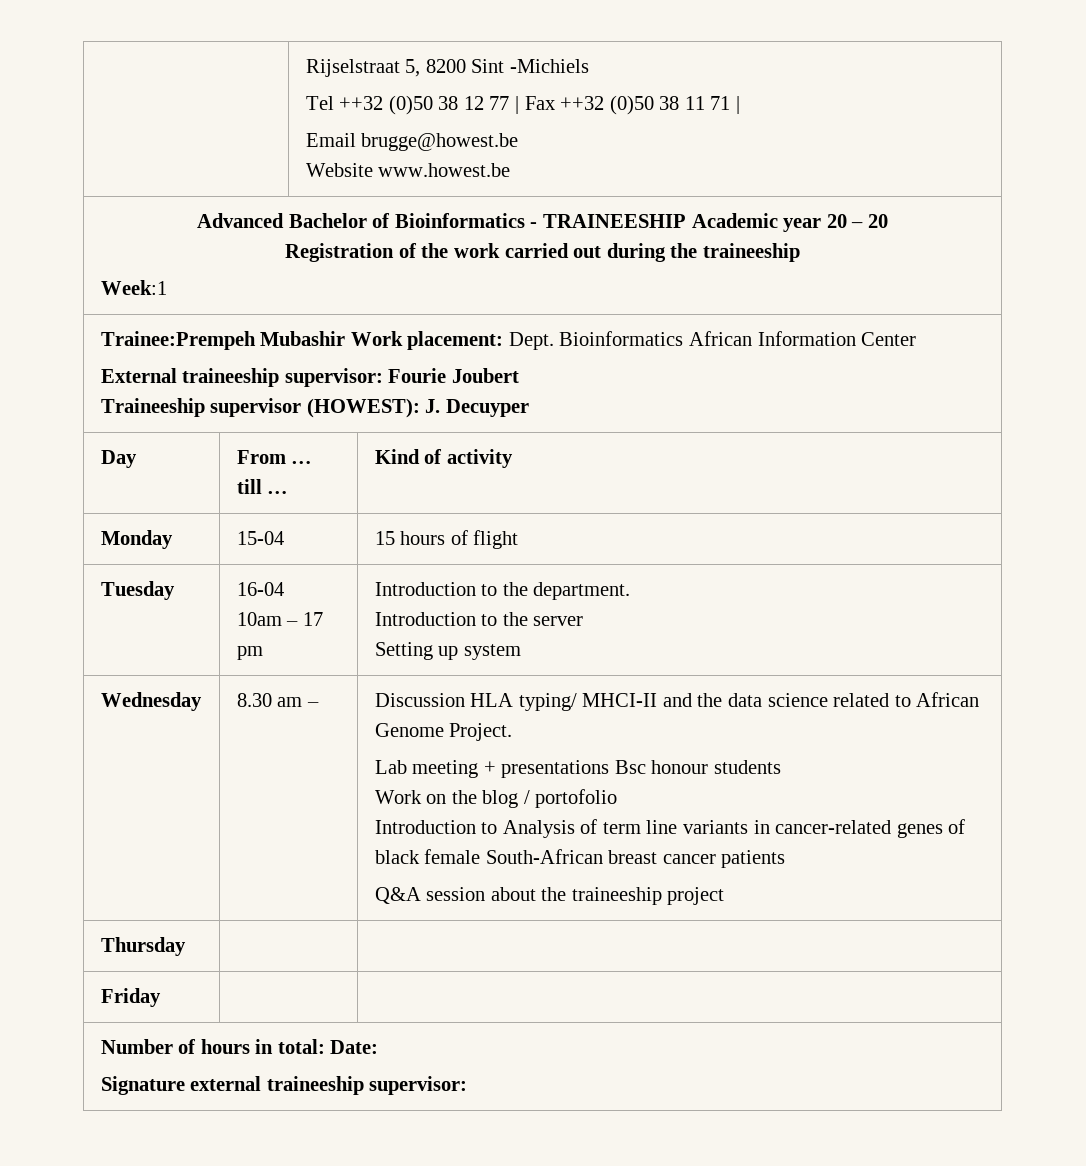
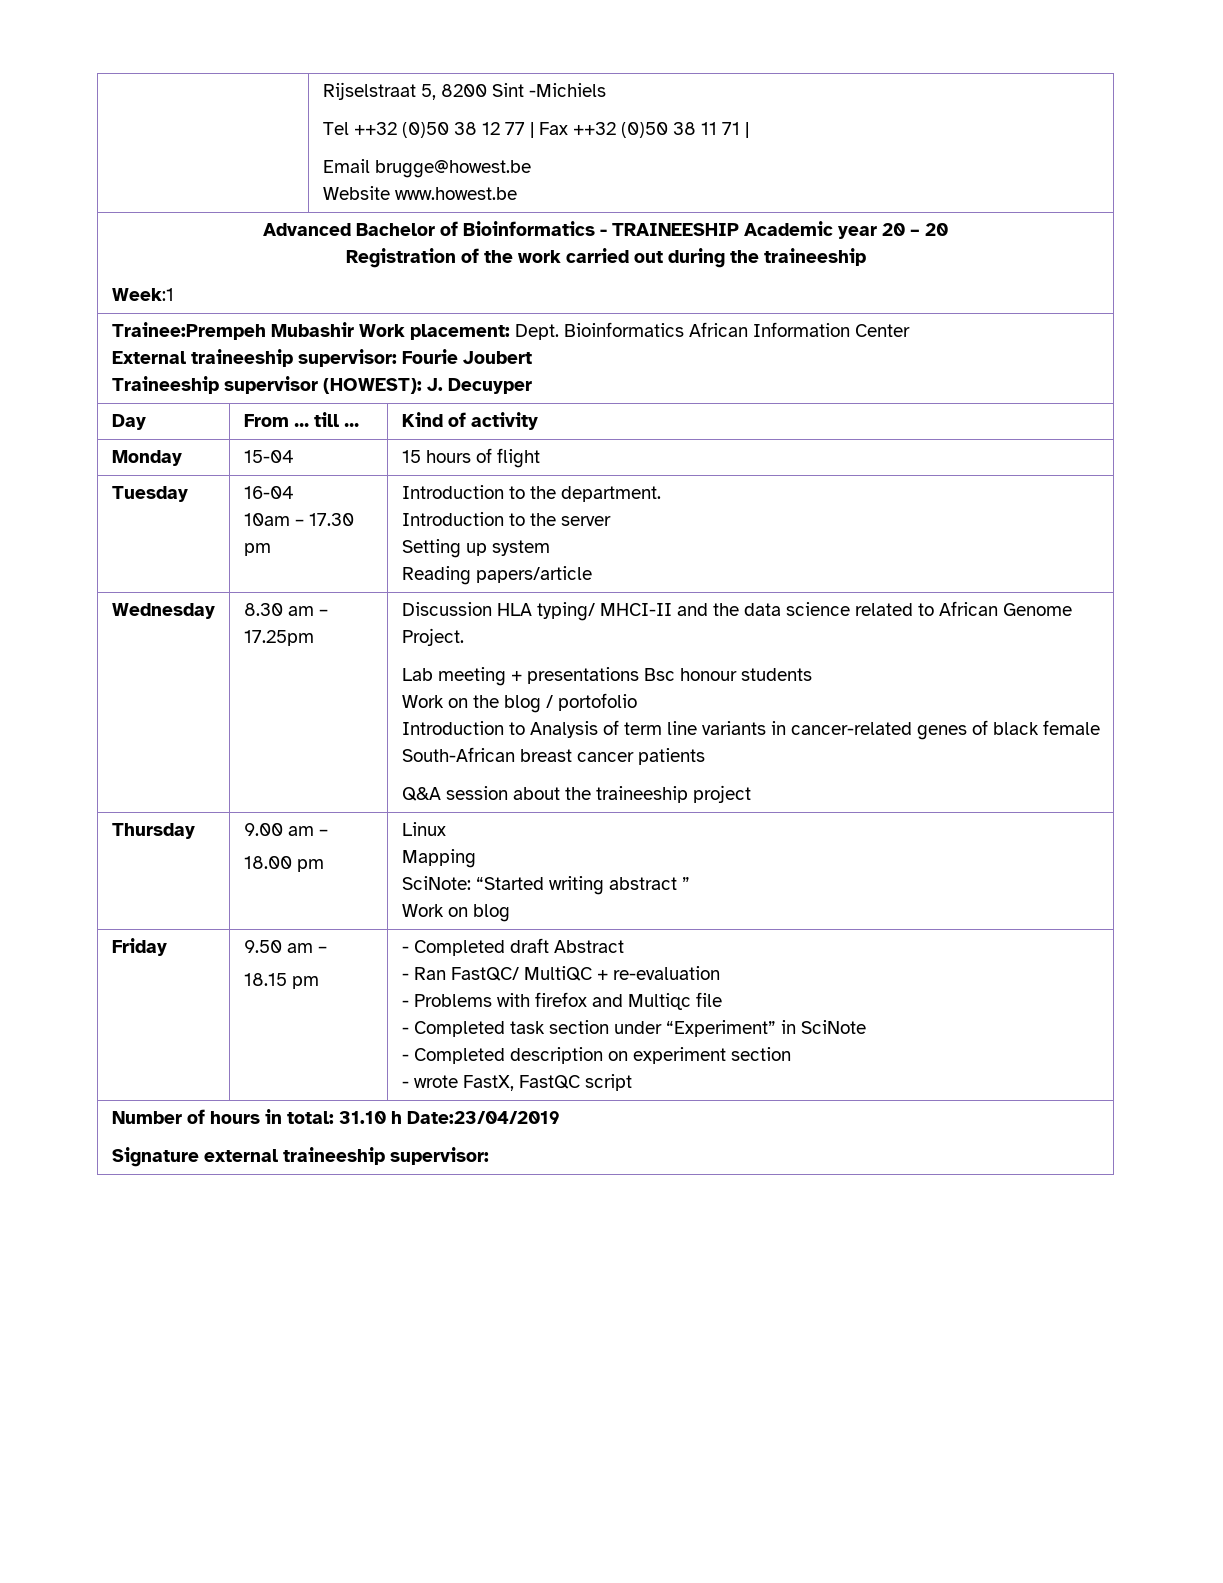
[302,612,323,626] 17 -> [308,513,354,526] 17.30
(521, 652) none -> [401,566,592,585] // Reading papers/article
(319, 704) none -> [243,630,314,646] 17.25pm
[100,988,161,1007] | // Friday | | -> [243,823,328,836] [243,856,324,872] [401,822,446,836] [401,849,476,868] [401,876,690,895] [401,904,510,922] [111,938,167,956] [243,940,327,953] [243,973,319,989] [401,938,624,956] [401,966,720,981] [401,992,722,1010] [401,1020,866,1037] [401,1047,791,1064] [401,1074,632,1091] 9.00 am – // 18.00 pm | Linux // Mapping // SciNote: “Started writing abstract ” // Work on blog // Friday | 9.50 am – // 18.15 pm | - Completed draft Abstract // - Ran FastQC/ MultiQC + re-evaluation // - Problems with firefox and Multiqc file // - Completed task section under “Experiment” in SciNote // - Completed description on experiment section // - wrote FastX, FastQC script
[330,1040,379,1054] Date: -> [338,1111,560,1124] 31.10 h Date:23/04/2019

